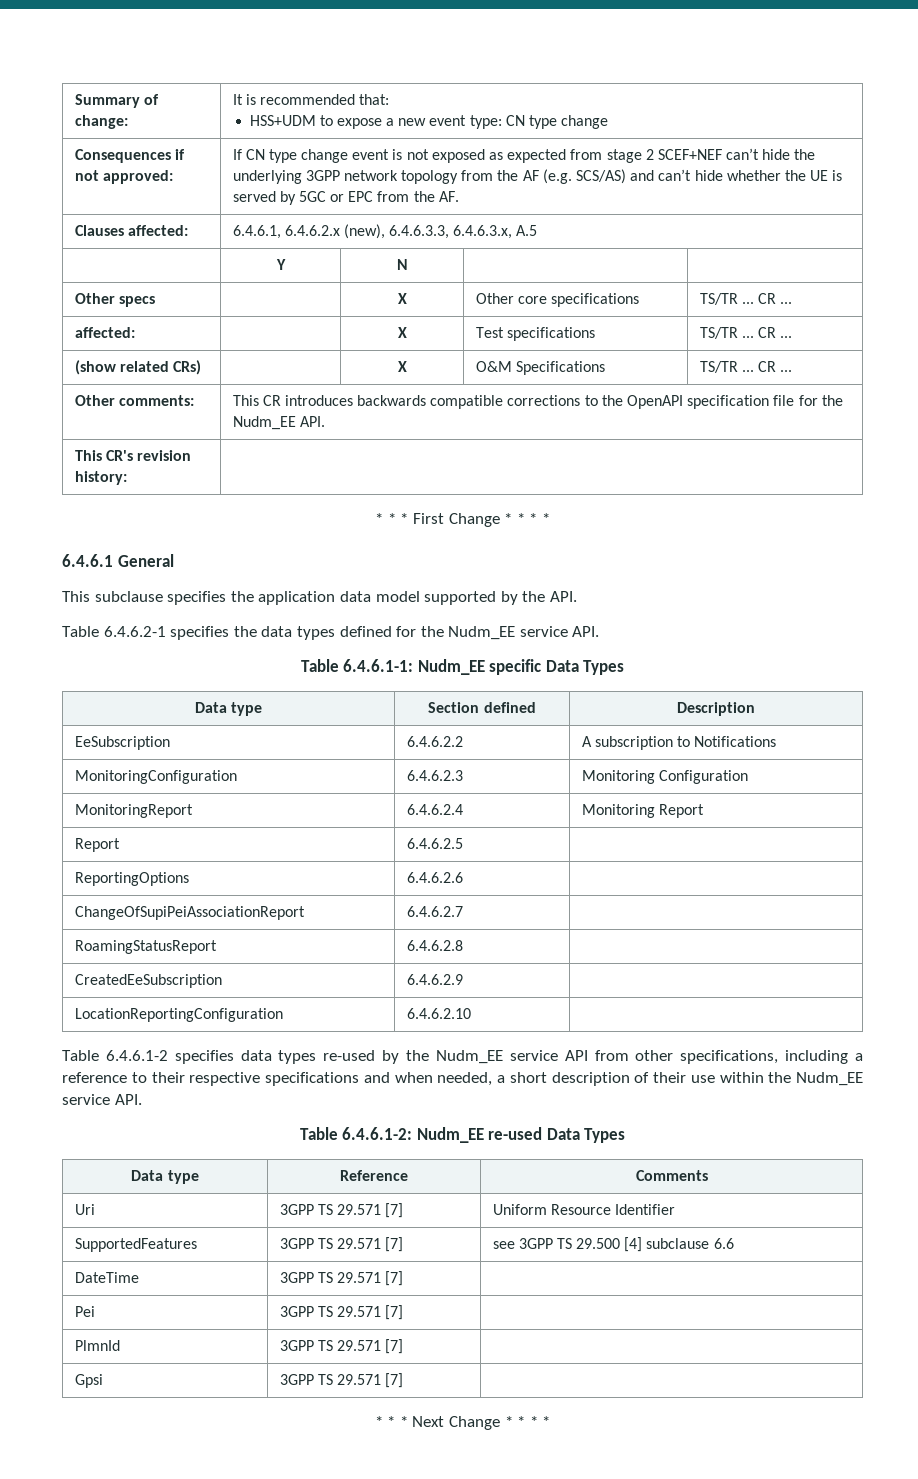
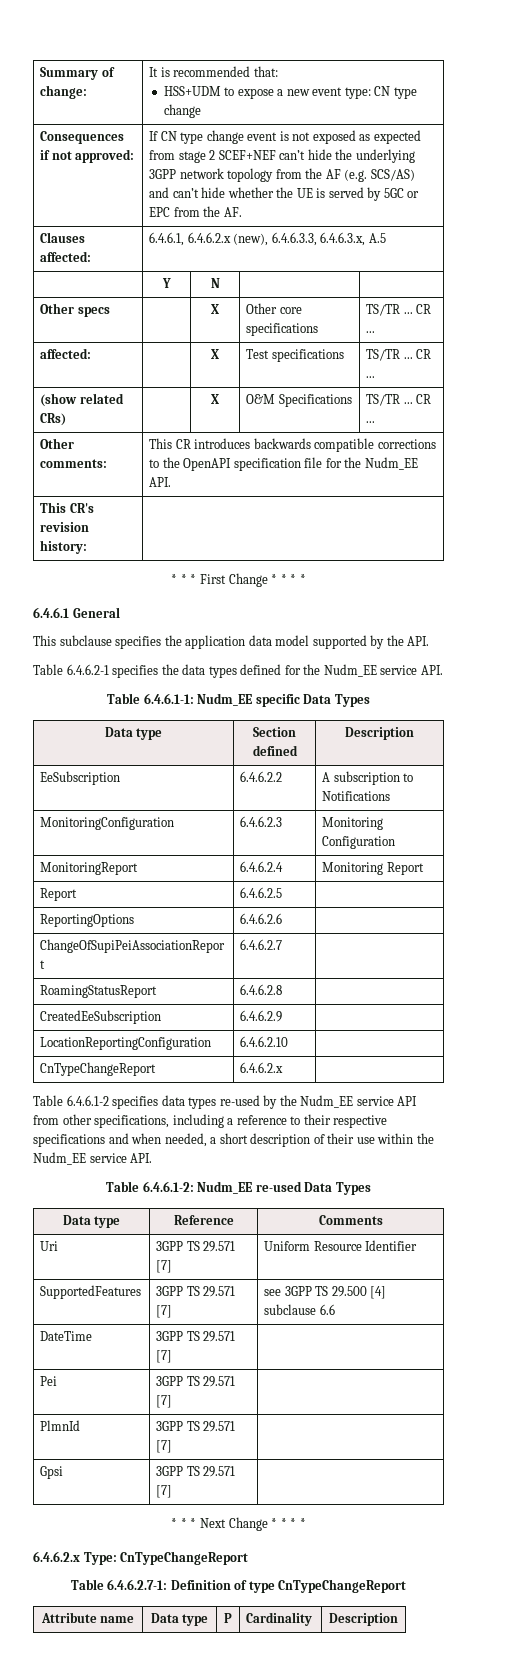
(471, 1013) none -> [40,1062,157,1076] [240,1062,284,1073] // CnTypeChangeReport | 6.4.6.2.x |
(551, 1421) none -> [33,1551,249,1565] [70,1579,407,1593] [40,1612,135,1623] [150,1613,209,1626] [224,1613,232,1623] [246,1612,313,1626] [329,1613,398,1626] // 6.4.6.2.x Type: CnTypeChangeReport // Table 6.4.6.2.7-1: Definition of type CnTypeChangeReport // Attribute name | Data type | P | Cardinality | Description

